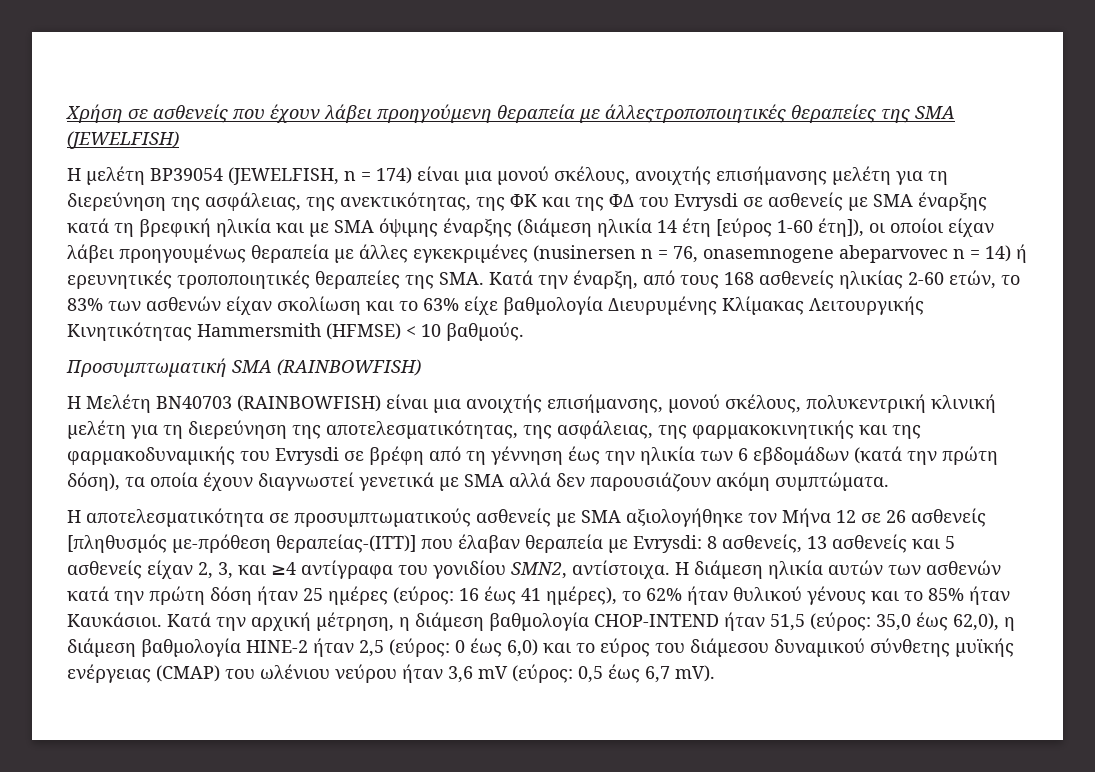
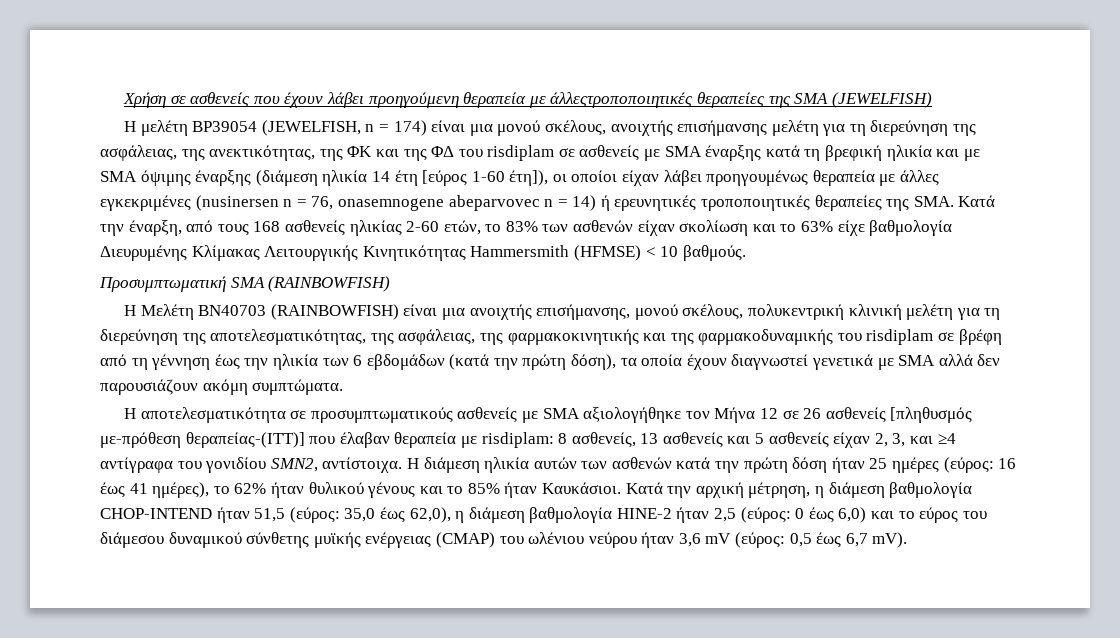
[674,193,738,211] Evrysdi -> [487,145,555,161] risdiplam
[275,447,339,465] Evrysdi -> [866,329,934,345] risdiplam
[633,535,702,553] Evrysdi: -> [481,432,554,448] risdiplam:

